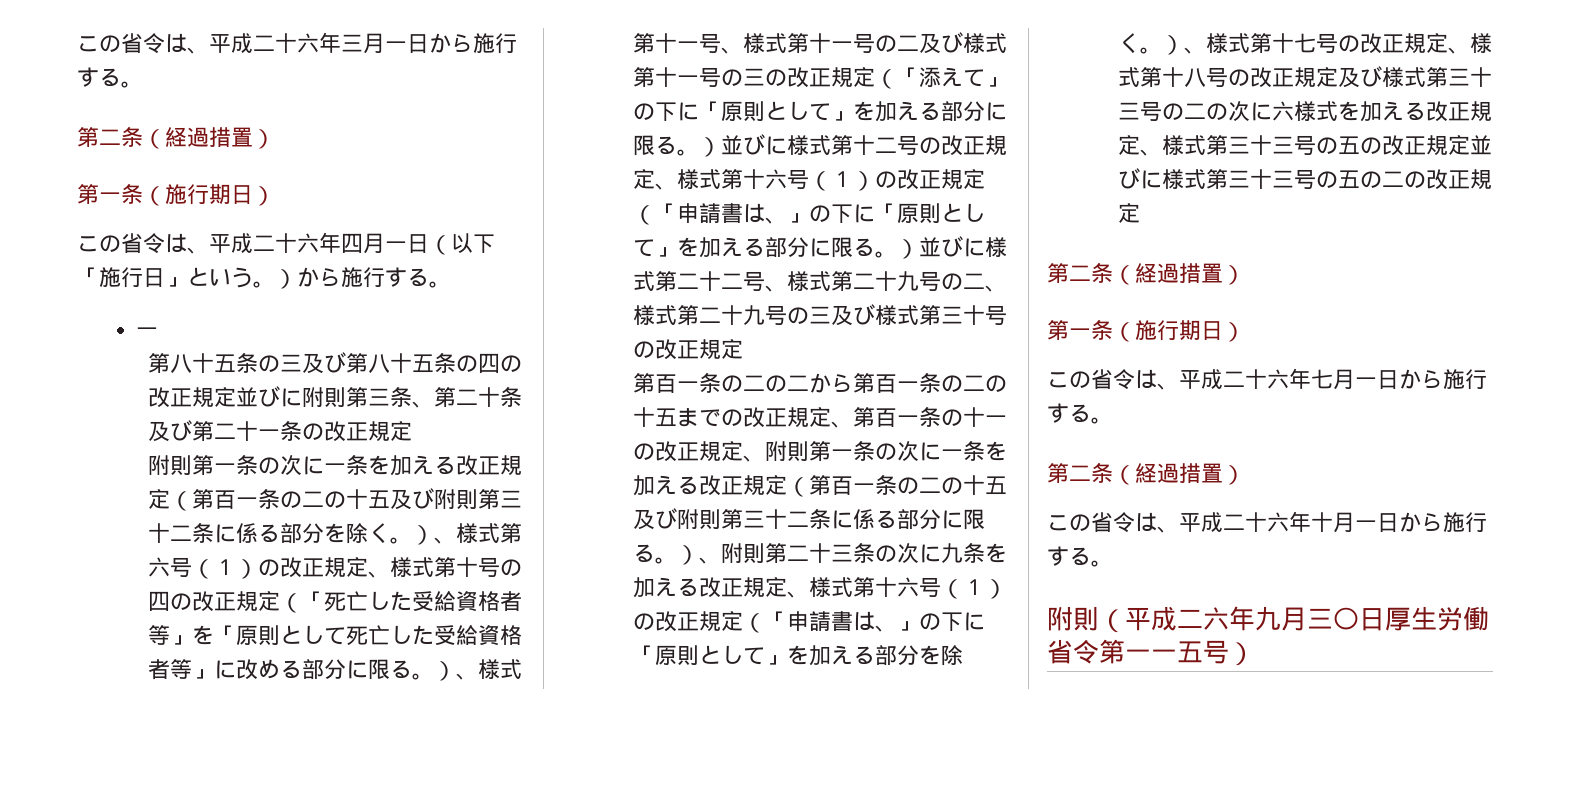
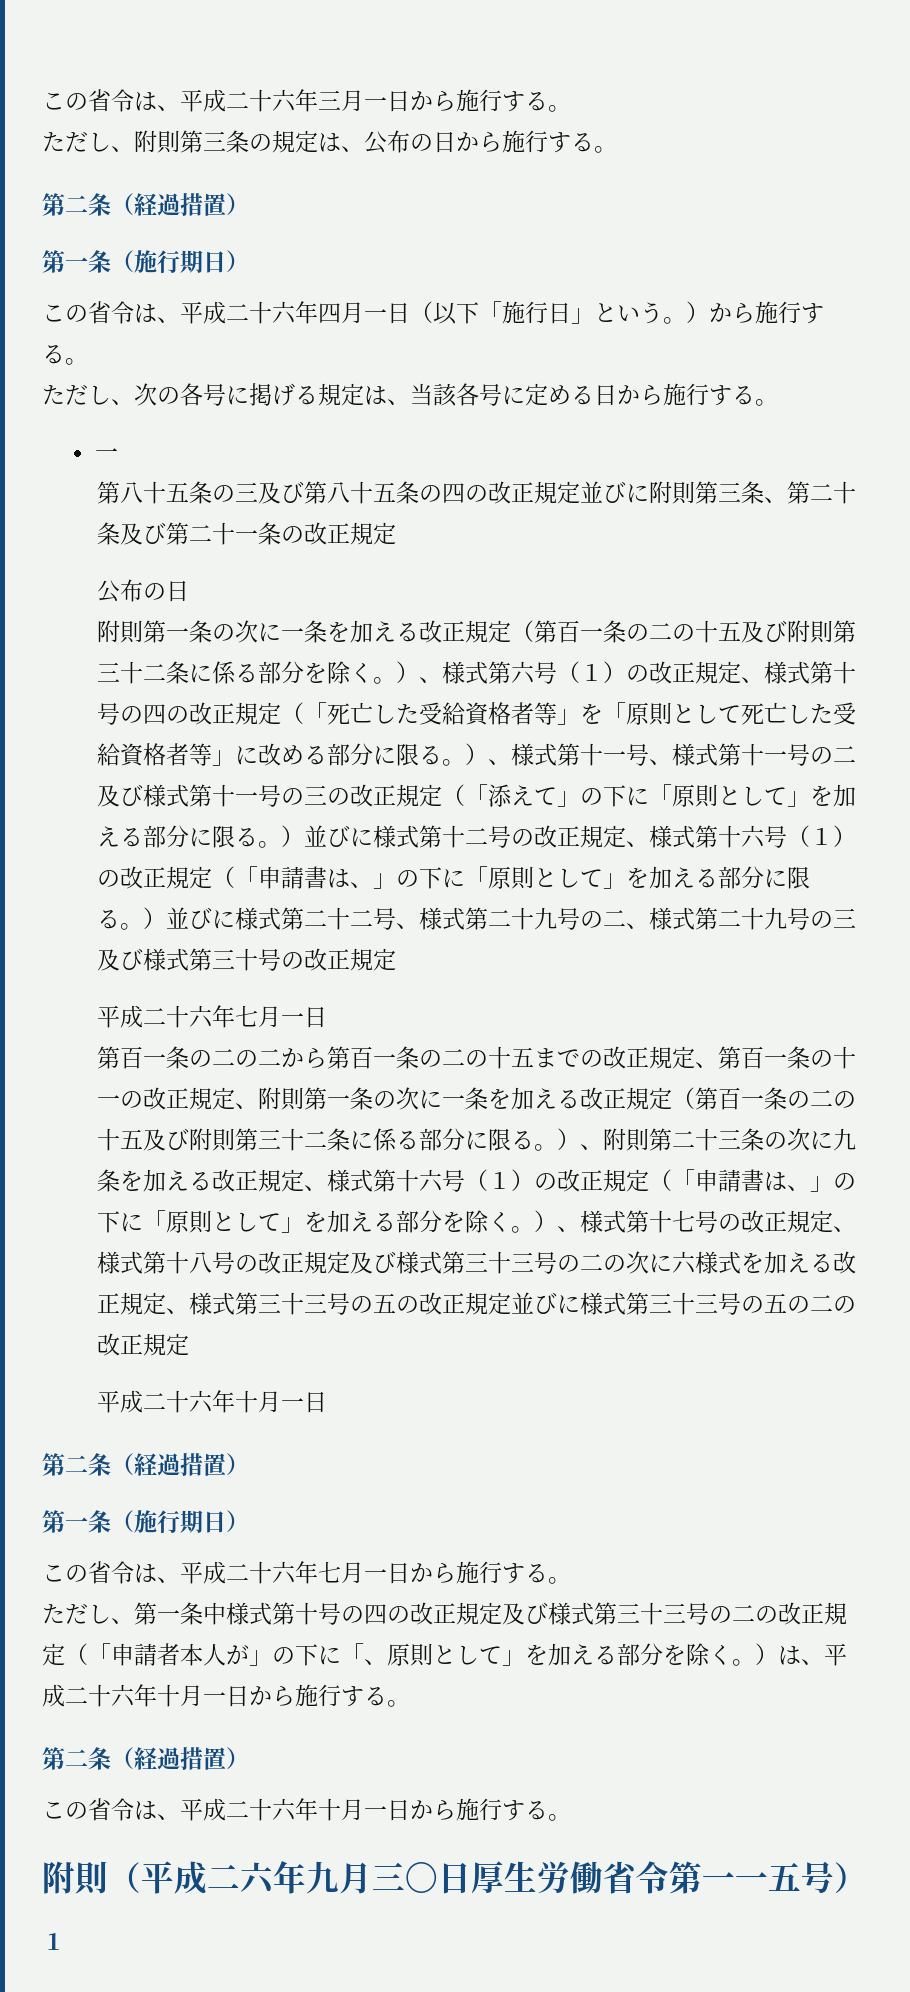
(143, 84) none -> [42,130,617,154] // ただし、附則第三条の規定は、公布の日から施行する。
(451, 284) none -> [42,383,778,407] // ただし、次の各号に掲げる規定は、当該各号に定める日から施行する。
(412, 431) none -> [96,579,189,603] // 公布の日
(743, 349) none -> [96,1005,327,1028] // 平成二十六年七月一日
(1140, 213) none -> [96,1390,327,1413] // 平成二十六年十月一日
(1113, 420) none -> [42,1602,847,1625] [42,1643,847,1666] [42,1684,410,1707] // ただし、第一条中様式第十号の四の改正規定及び様式第三十三号の二の改正規定（「申請者本人が」の下に「、原則として」を加える部分を除く。）は、平成二十六年十月一日から施行する。
(1255, 654) none -> [42,1933,65,1950] // １

